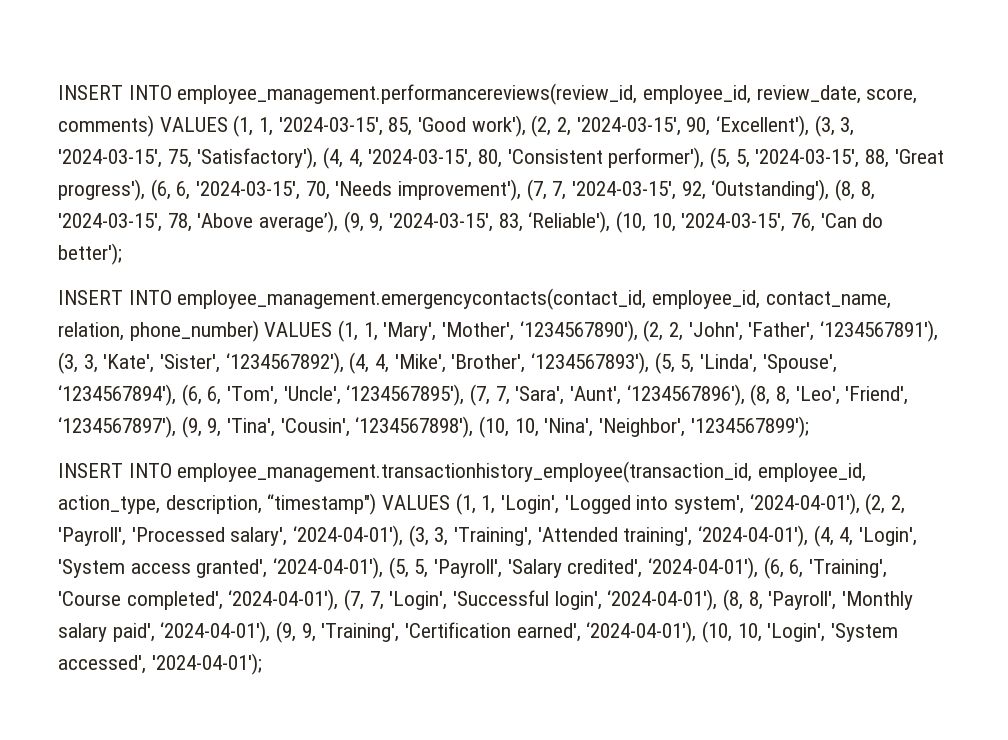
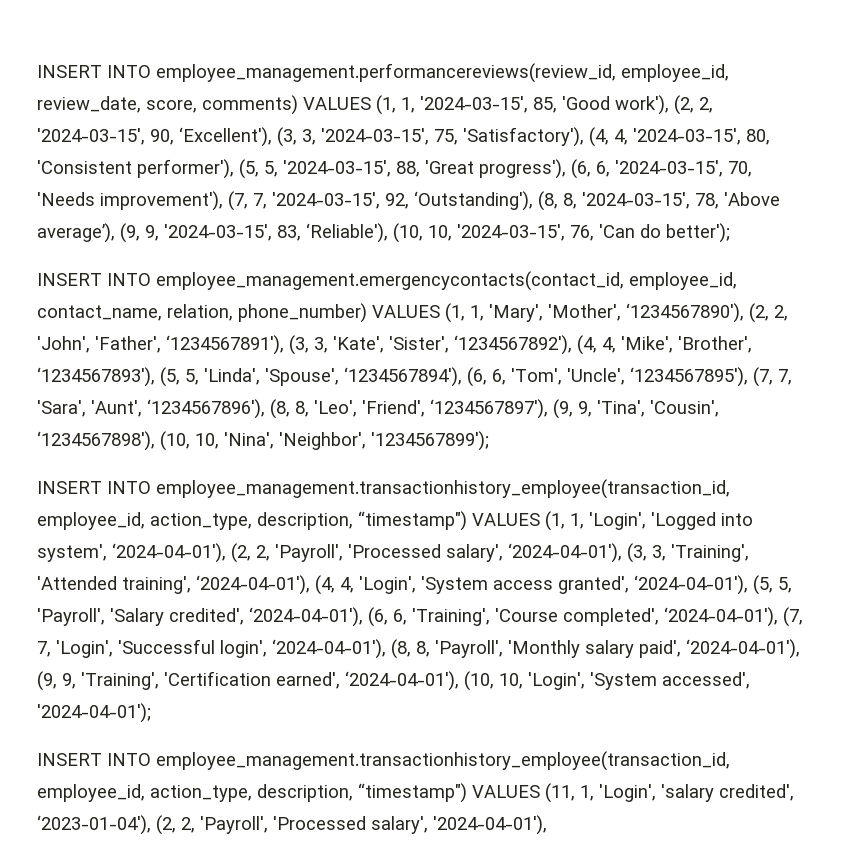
(262, 664) none -> [37,751,730,771] [37,783,794,803] [37,815,547,835] // INSERT INTO employee_management.transactionhistory_employee(transaction_id, employee_id, action_type, description, “timestamp") VALUES (11, 1, 'Login', 'salary credited', ‘2023-01-04'), (2, 2, 'Payroll', 'Processed salary', '2024-04-01'),

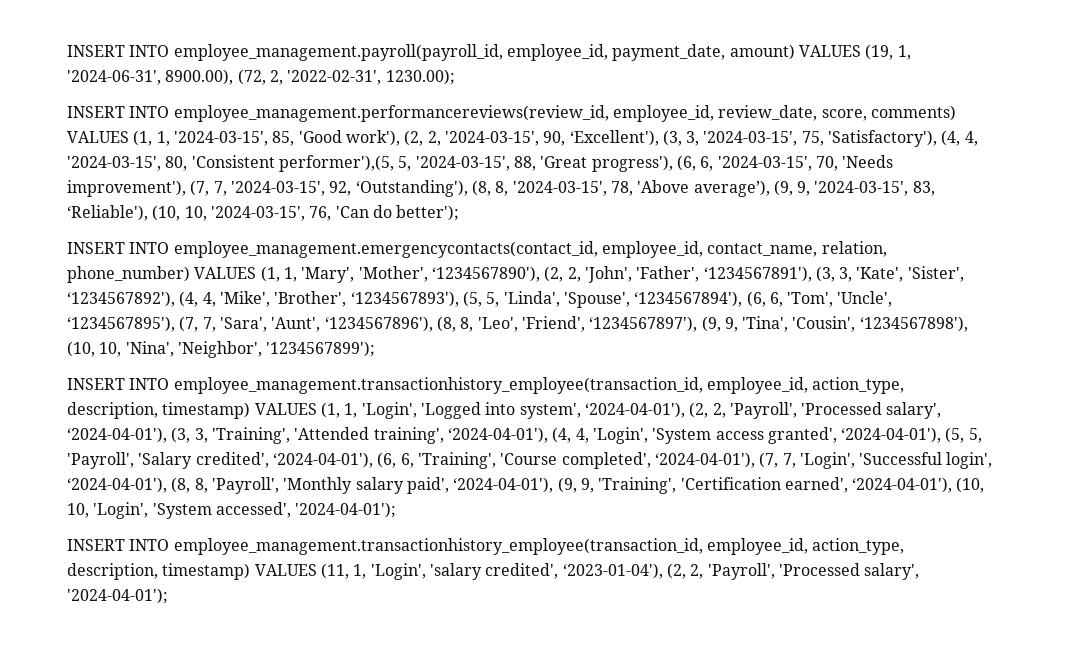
[37,65,151,78] INSERT INTO -> [67,44,911,61] [67,69,455,85] [67,106,170,118] INSERT INTO employee_management.payroll(payroll_id, employee_id, payment_date, amount) VALUES (19, 1, '2024-06-31', 8900.00), (72, 2, '2022-02-31', 1230.00); // INSERT INTO
[137,159,259,179] performer'), (5, -> [278,155,394,172] performer'),(5,
[358,511,467,531] “timestamp") -> [162,402,251,419] timestamp)
[358,783,467,803] “timestamp") -> [162,563,251,580] timestamp)
[433,815,547,835] '2024-04-01'), -> [67,588,168,604] '2024-04-01');

